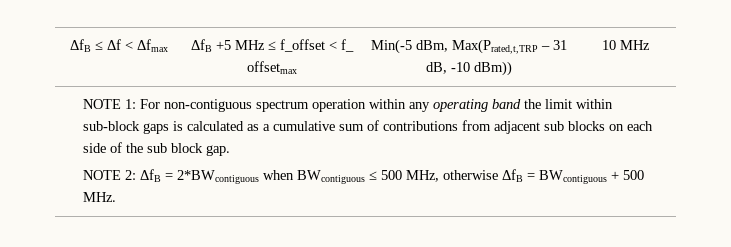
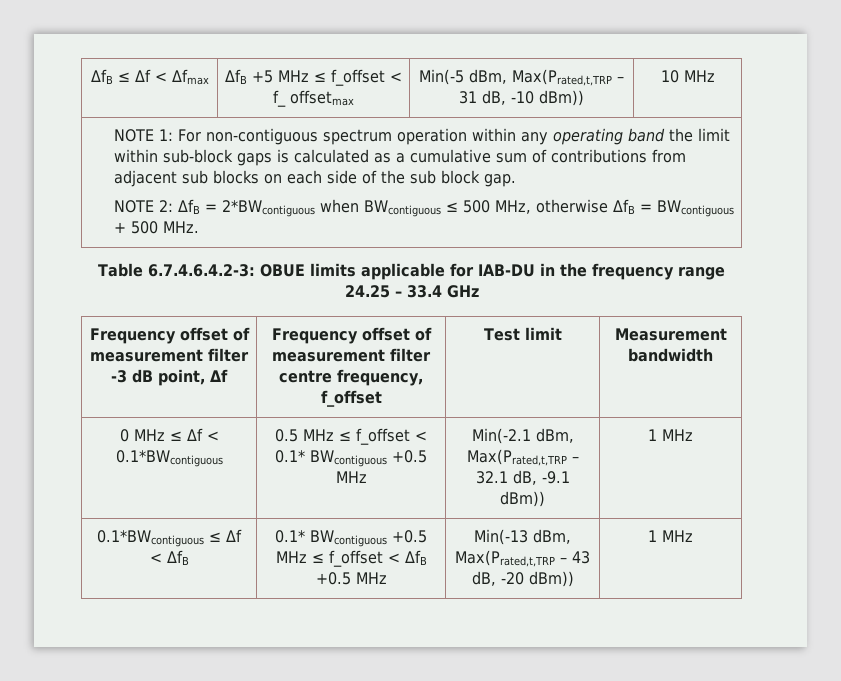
(116, 197) none -> [98,263,725,280] [344,285,479,298] [89,327,250,344] [90,348,249,362] [111,369,228,386] [271,327,432,344] [272,348,431,362] [279,369,424,386] [320,390,382,407] [483,327,562,341] [614,328,727,341] [628,348,713,362] [119,428,219,442] [115,450,223,467] [275,428,427,445] [275,450,427,467] [335,471,367,483] [471,428,574,444] [466,449,579,466] [475,470,570,485] [500,491,545,507] [648,429,693,441] [97,529,242,547] [149,550,189,565] [275,530,427,547] [275,550,427,567] [315,572,387,585] [474,529,571,545] [455,550,590,567] [471,571,574,587] [648,530,693,542] // Table 6.7.4.6.4.2-3: OBUE limits applicable for IAB-DU in the frequency range 24.25 – 33.4 GHz // Frequency offset of measurement filter -3 dB point, Δf | Frequency offset of measurement filter centre frequency, f_offset | Test limit | Measurement bandwidth // 0 MHz ≤ Δf < 0.1*BWcontiguous | 0.5 MHz ≤ f_offset < 0.1* BWcontiguous +0.5 MHz | Min(-2.1 dBm, Max(Prated,t,TRP – 32.1 dB, -9.1 dBm)) | 1 MHz // 0.1*BWcontiguous ≤ Δf < ΔfB | 0.1* BWcontiguous +0.5 MHz ≤ f_offset < ΔfB +0.5 MHz | Min(-13 dBm, Max(Prated,t,TRP – 43 dB, -20 dBm)) | 1 MHz

